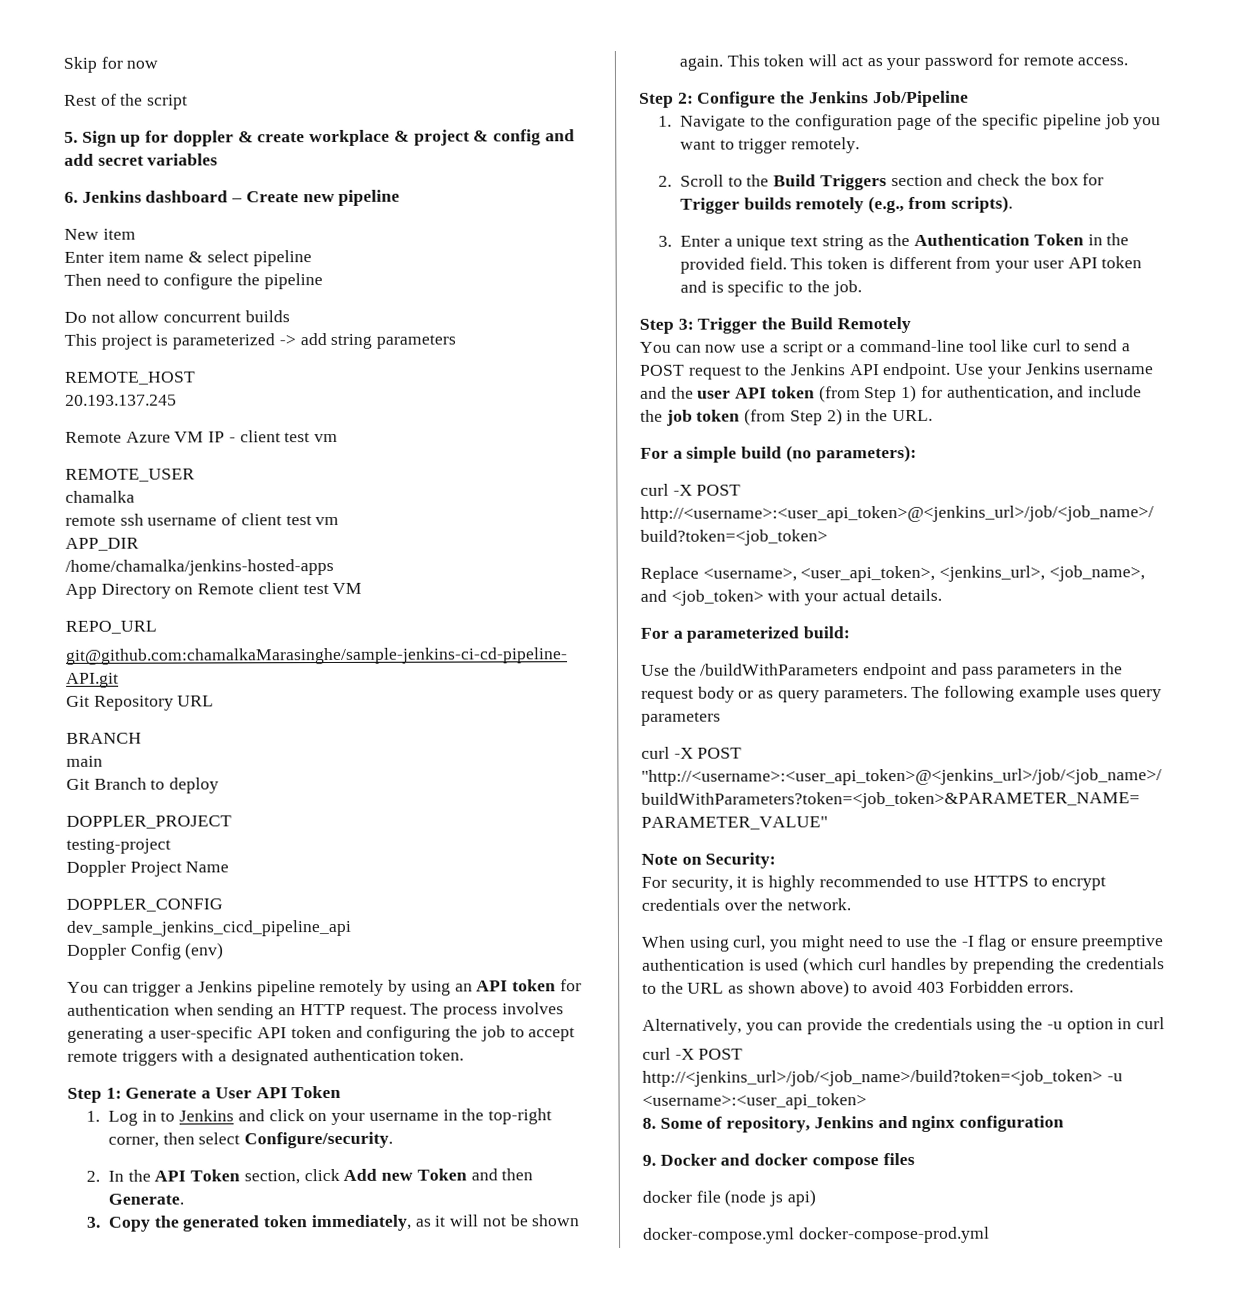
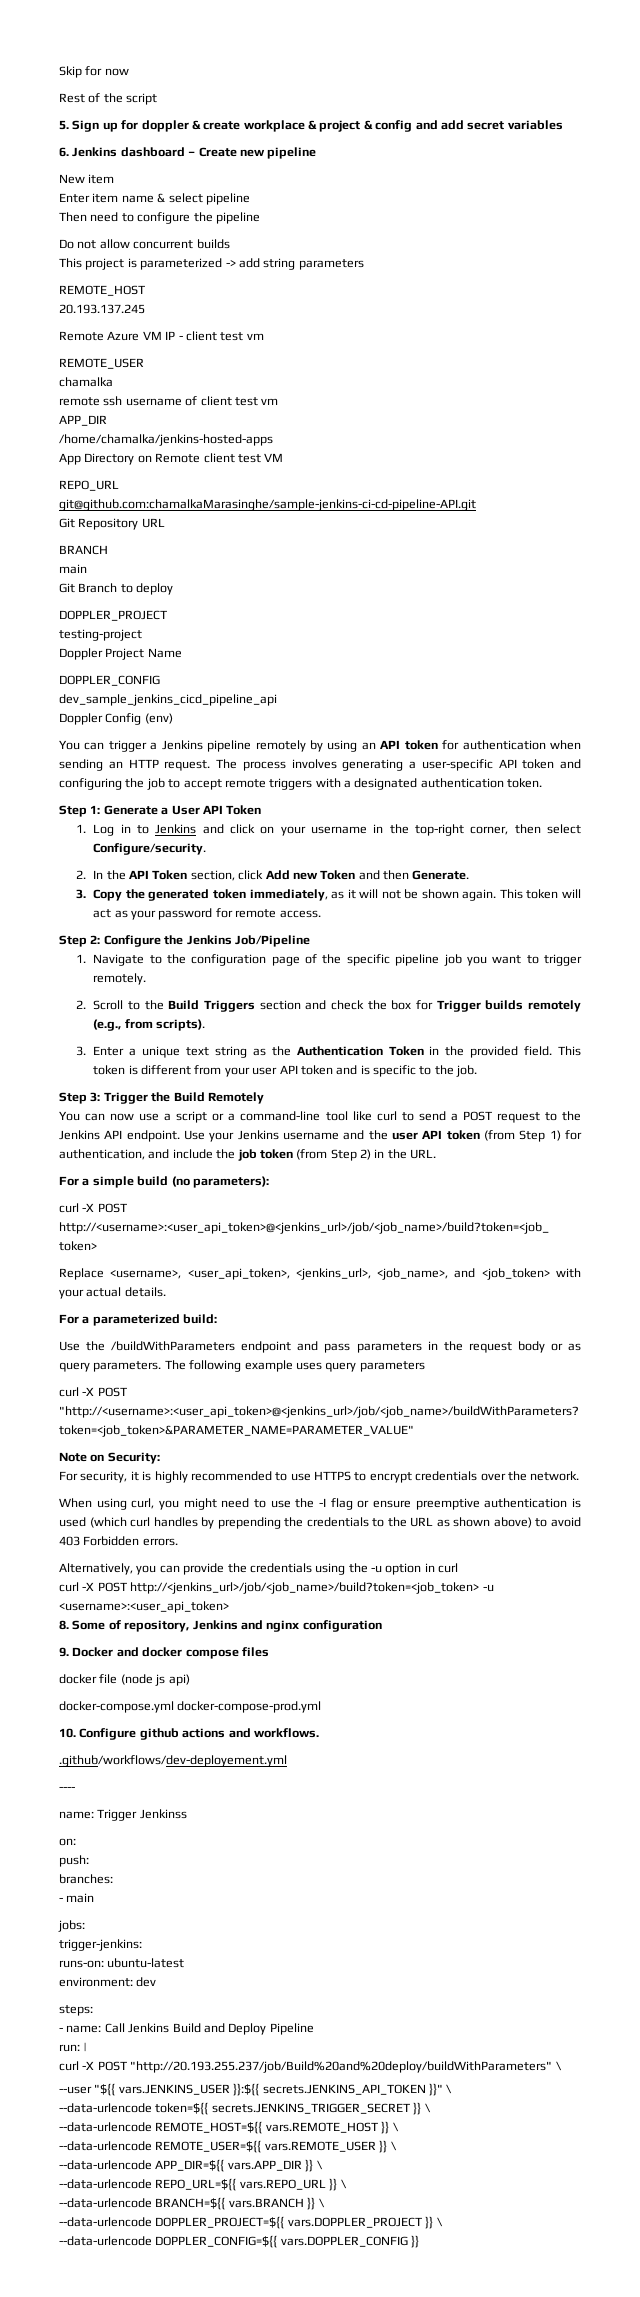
(990, 1235) none -> [59,1728,319,1740] [59,1755,287,1767] [59,1786,75,1791] [59,1809,187,1821] [59,1838,76,1846] [59,1855,89,1867] [59,1874,113,1884] [59,1893,95,1903] [58,1920,85,1932] [59,1939,142,1951] [59,1958,185,1968] [59,1977,157,1987] [59,2005,93,2016] [59,2023,314,2035] [59,2042,88,2052] [59,2061,562,2073] [59,2083,453,2096] [59,2102,431,2115] [59,2121,399,2134] [59,2140,397,2153] [59,2159,323,2172] [59,2178,347,2191] [59,2197,325,2210] [59,2216,443,2229] [59,2235,420,2248] // 10. Configure github actions and workflows. // .github/workflows/dev-deployement.yml // ---- // name: Trigger Jenkinss // on: // push: // branches: // - main // jobs: // trigger-jenkins: // runs-on: ubuntu-latest // environment: dev // steps: // - name: Call Jenkins Build and Deploy Pipeline // run: | // curl -X POST "http://20.193.255.237/job/Build%20and%20deploy/buildWithParameters" \ // --user "${{ vars.JENKINS_USER }}:${{ secrets.JENKINS_API_TOKEN }}" \ // --data-urlencode token=${{ secrets.JENKINS_TRIGGER_SECRET }} \ // --data-urlencode REMOTE_HOST=${{ vars.REMOTE_HOST }} \ // --data-urlencode REMOTE_USER=${{ vars.REMOTE_USER }} \ // --data-urlencode APP_DIR=${{ vars.APP_DIR }} \ // --data-urlencode REPO_URL=${{ vars.REPO_URL }} \ // --data-urlencode BRANCH=${{ vars.BRANCH }} \ // --data-urlencode DOPPLER_PROJECT=${{ vars.DOPPLER_PROJECT }} \ // --data-urlencode DOPPLER_CONFIG=${{ vars.DOPPLER_CONFIG }}

